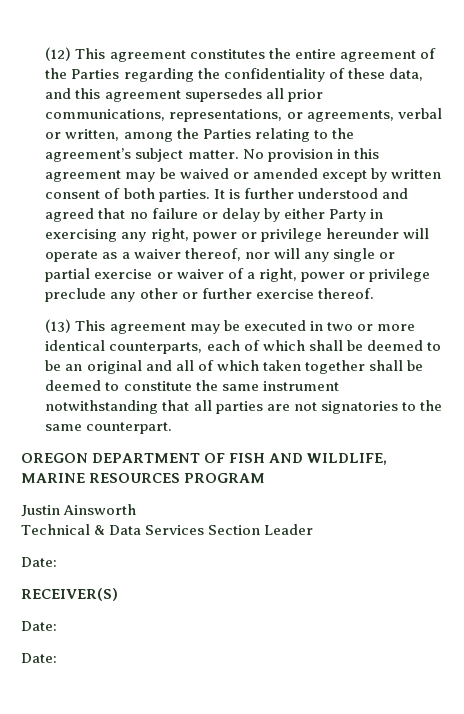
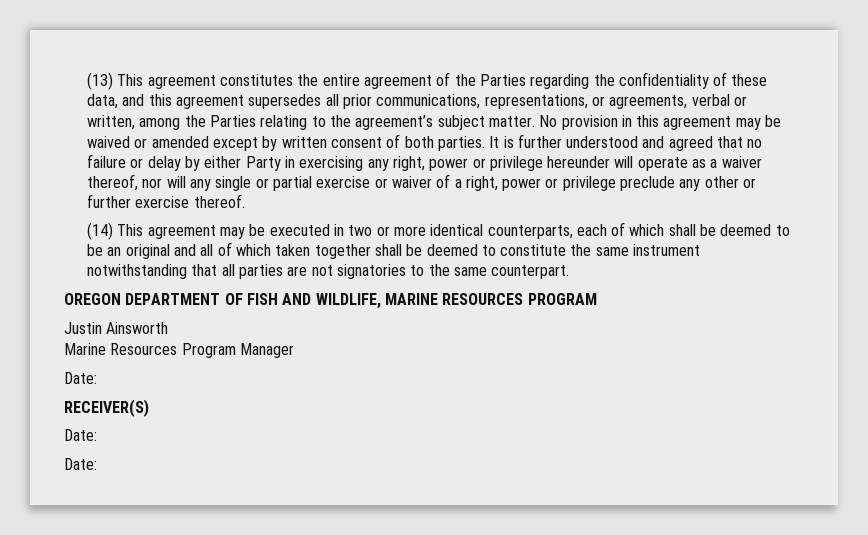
[45,47,72,61] (12) -> [86,72,113,90] (13)
[45,319,72,333] (13) -> [86,222,113,240] (14)
[21,524,314,535] Technical & Data Services Section Leader -> [64,343,294,358] Marine Resources Program Manager

